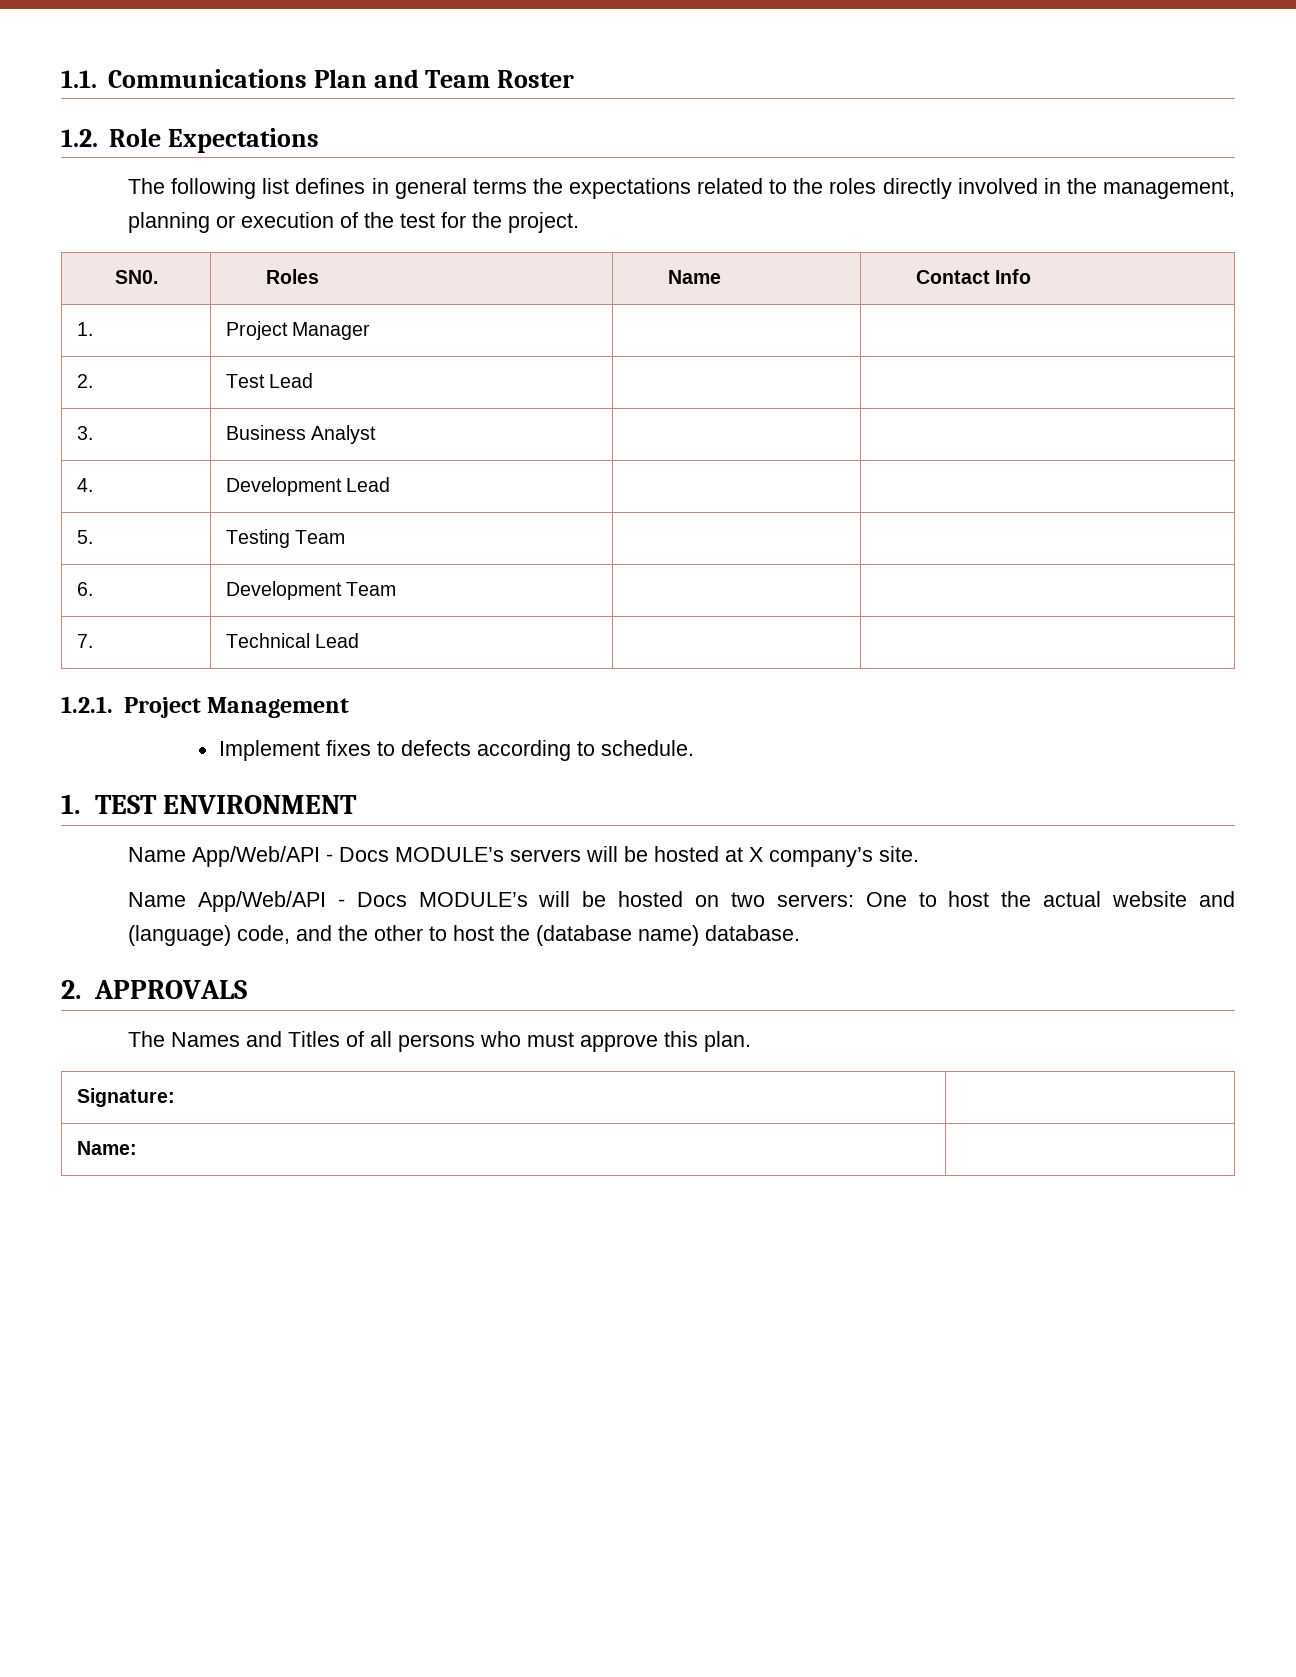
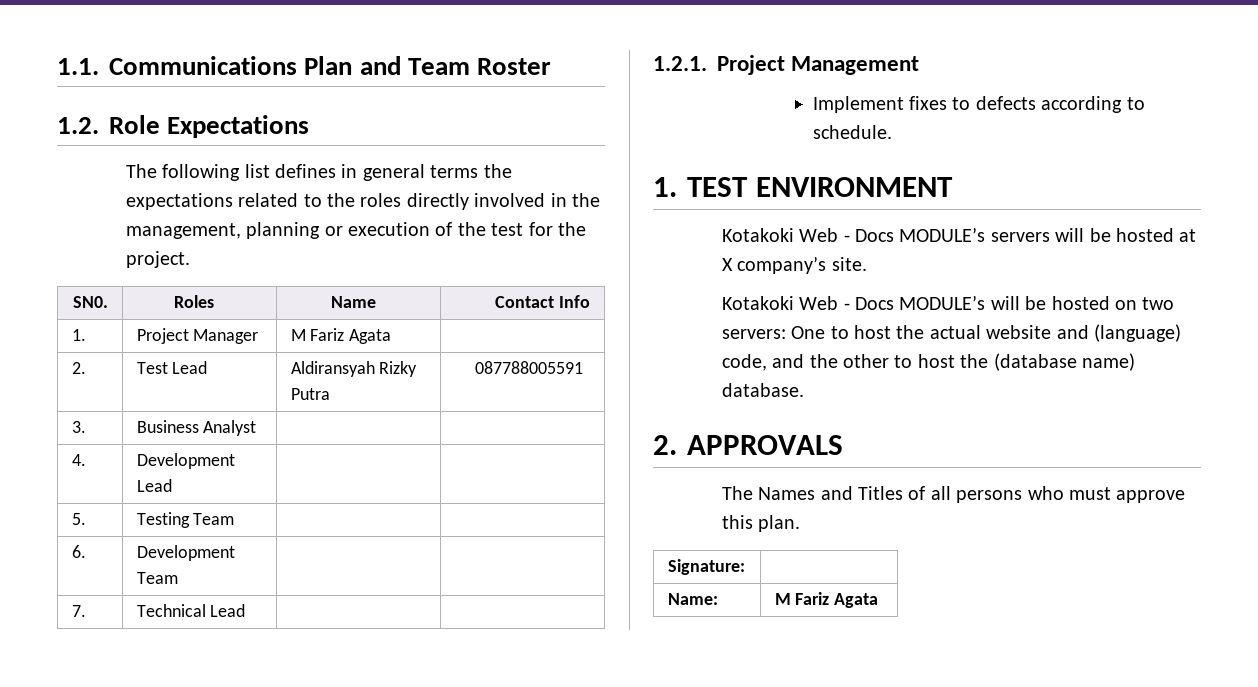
(371, 331) none -> [290,328,392,344] M Fariz Agata
(314, 380) | -> [290,361,418,377] [290,388,330,400] [475,361,584,374] Aldiransyah Rizky Putra | 087788005591
[128,846,321,867] Name App/Web/API -> [721,228,839,242] Kotakoki Web
[128,891,326,912] Name App/Web/API -> [721,296,839,310] Kotakoki Web
(137, 1148) none -> [774,592,879,608] M Fariz Agata

